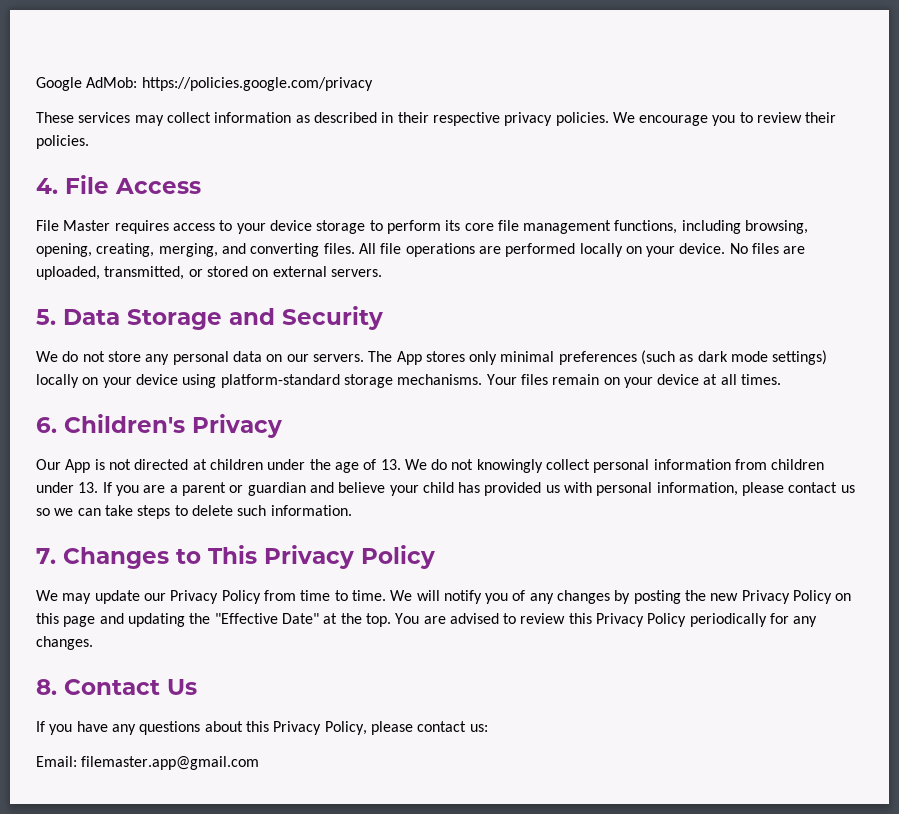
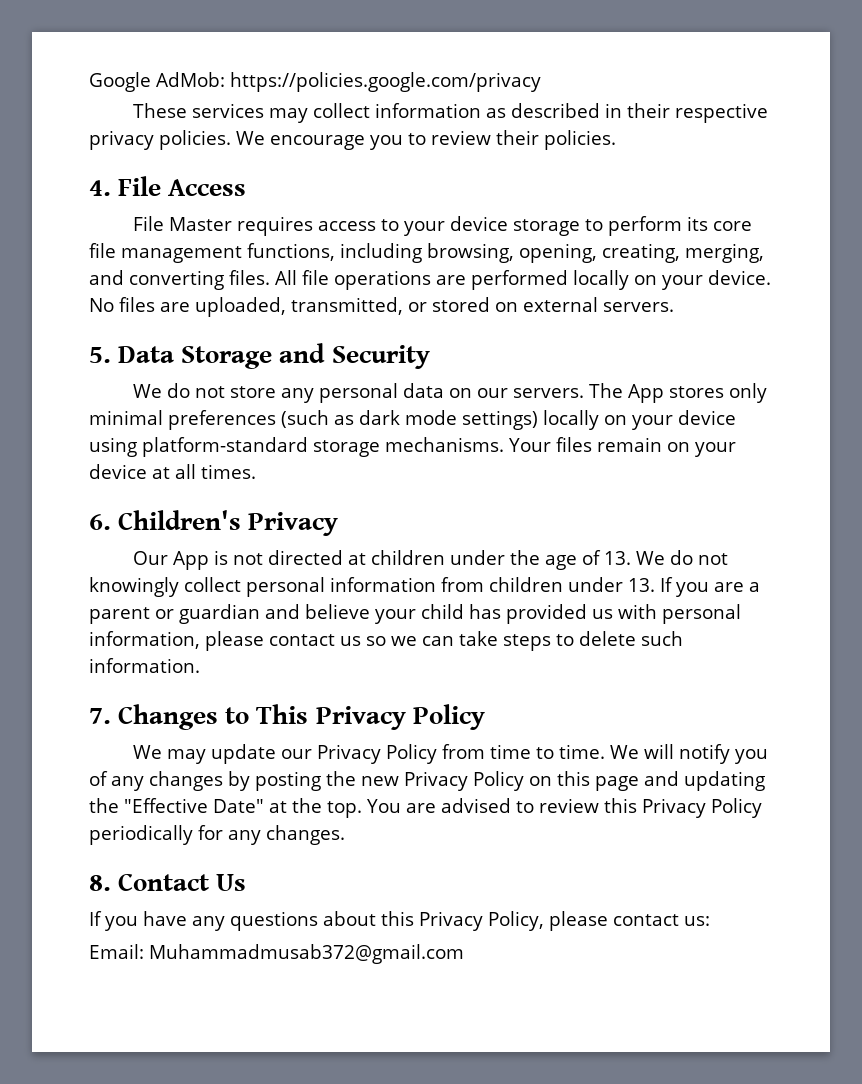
[81,756,260,770] filemaster.app@gmail.com -> [149,944,464,964] Muhammadmusab372@gmail.com

